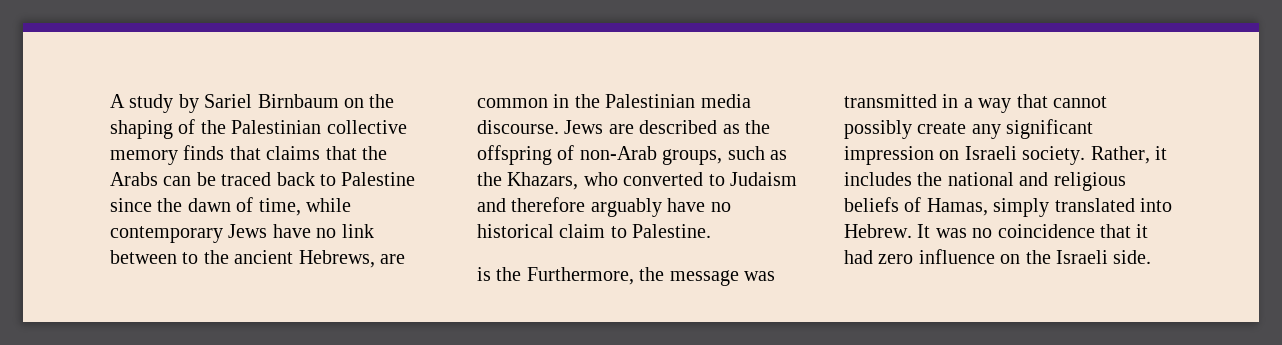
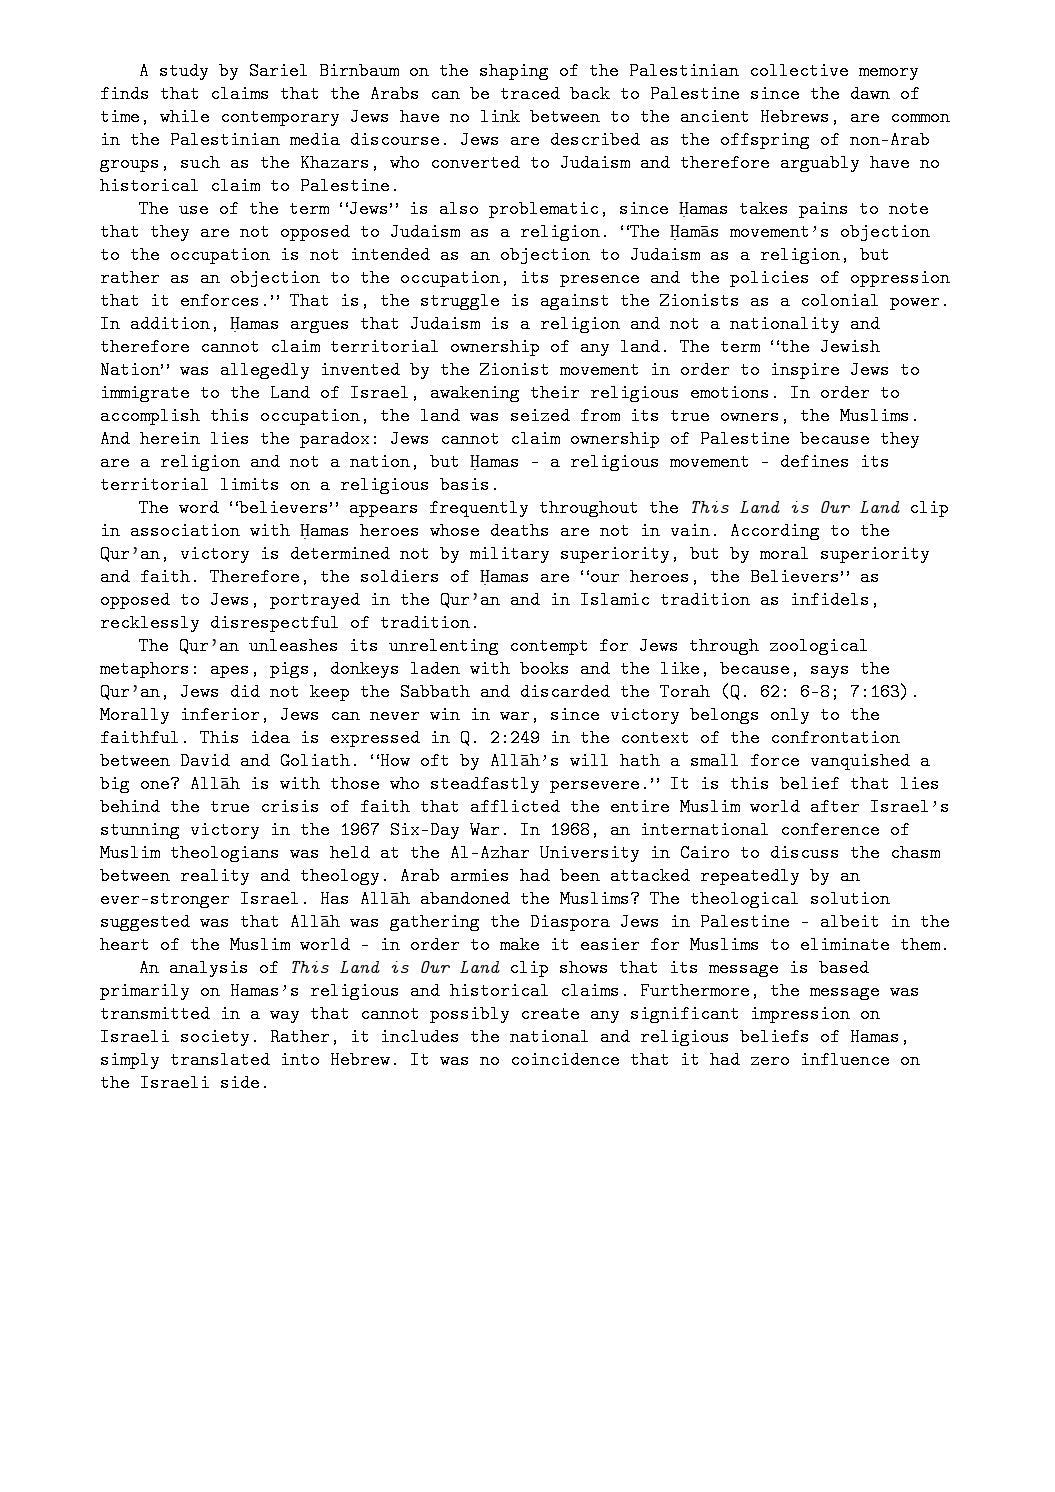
[477,267,522,281] is the -> [138,200,929,218] [100,223,930,241] [100,246,890,264] [100,269,950,287] [100,292,950,310] [100,315,880,333] [100,338,880,356] [100,361,920,379] [100,384,900,402] [100,407,920,425] [100,430,920,448] [100,453,890,471] [100,476,500,494] [138,499,949,517] [100,522,890,540] [100,545,930,563] [100,568,880,586] [100,591,880,609] [100,614,480,632] [138,637,869,655] [100,660,890,678] [100,683,920,701] [100,706,880,724] [100,729,900,747] [100,752,930,770] [100,775,940,793] [100,798,950,816] [100,821,910,839] [100,844,940,862] [100,867,860,885] [100,890,890,908] [100,913,950,931] [100,936,950,954] [138,959,869,977] [100,982,630,1000] The use of the term “Jews” is also problematic, since Ḥamas takes pains to note that they are not opposed to Judaism as a religion. “The Ḥamās movement’s objection to the occupation is not intended as an objection to Judaism as a religion, but rather as an objection to the occupation, its presence and the policies of oppression that it enforces.” That is, the struggle is against the Zionists as a colonial power. In addition, Ḥamas argues that Judaism is a religion and not a nationality and therefore cannot claim territorial ownership of any land. The term “the Jewish Nation” was allegedly invented by the Zionist movement in order to inspire Jews to immigrate to the Land of Israel, awakening their religious emotions. In order to accomplish this occupation, the land was seized from its true owners, the Muslims. And herein lies the paradox: Jews cannot claim ownership of Palestine because they are a religion and not a nation, but Ḥamas – a religious movement – defines its territorial limits on a religious basis. // The word “believers” appears frequently throughout the This Land is Our Land clip in association with Ḥamas heroes whose deaths are not in vain. According to the Qurʼan, victory is determined not by military superiority, but by moral superiority and faith. Therefore, the soldiers of Ḥamas are “our heroes, the Believers” as opposed to Jews, portrayed in the Qurʼan and in Islamic tradition as infidels, recklessly disrespectful of tradition. // The Qurʼan unleashes its unrelenting contempt for Jews through zoological metaphors: apes, pigs, donkeys laden with books and the like, because, says the Qurʼan, Jews did not keep the Sabbath and discarded the Torah (Q. 62: 6-8; 7:163). Morally inferior, Jews can never win in war, since victory belongs only to the faithful. This idea is expressed in Q. 2:249 in the context of the confrontation between David and Goliath. “How oft by Allāh’s will hath a small force vanquished a big one? Allāh is with those who steadfastly persevere.” It is this belief that lies behind the true crisis of faith that afflicted the entire Muslim world after Israel’s stunning victory in the 1967 Six-Day War. In 1968, an international conference of Muslim theologians was held at the Al-Azhar University in Cairo to discuss the chasm between reality and theology. Arab armies had been attacked repeatedly by an ever-stronger Israel. Has Allāh abandoned the Muslims? The theological solution suggested was that Allāh was gathering the Diaspora Jews in Palestine – albeit in the heart of the Muslim world – in order to make it easier for Muslims to eliminate them. // An analysis of This Land is Our Land clip shows that its message is based primarily on Hamas’s religious and historical claims.

